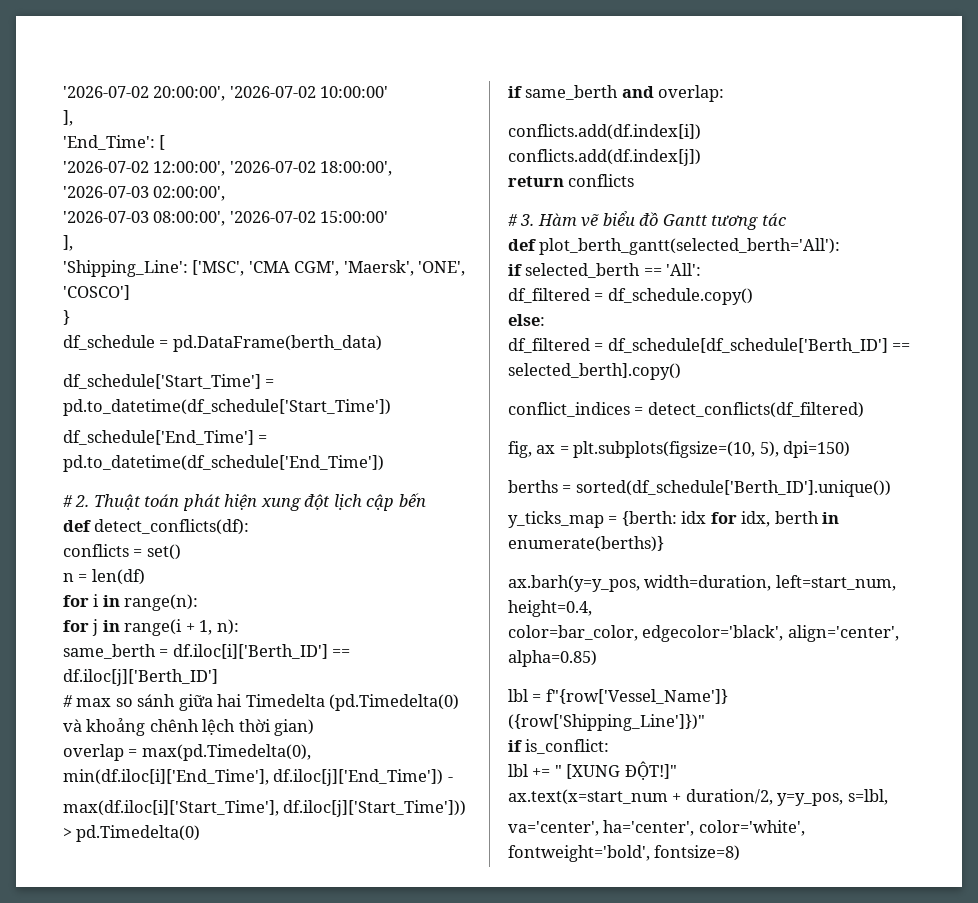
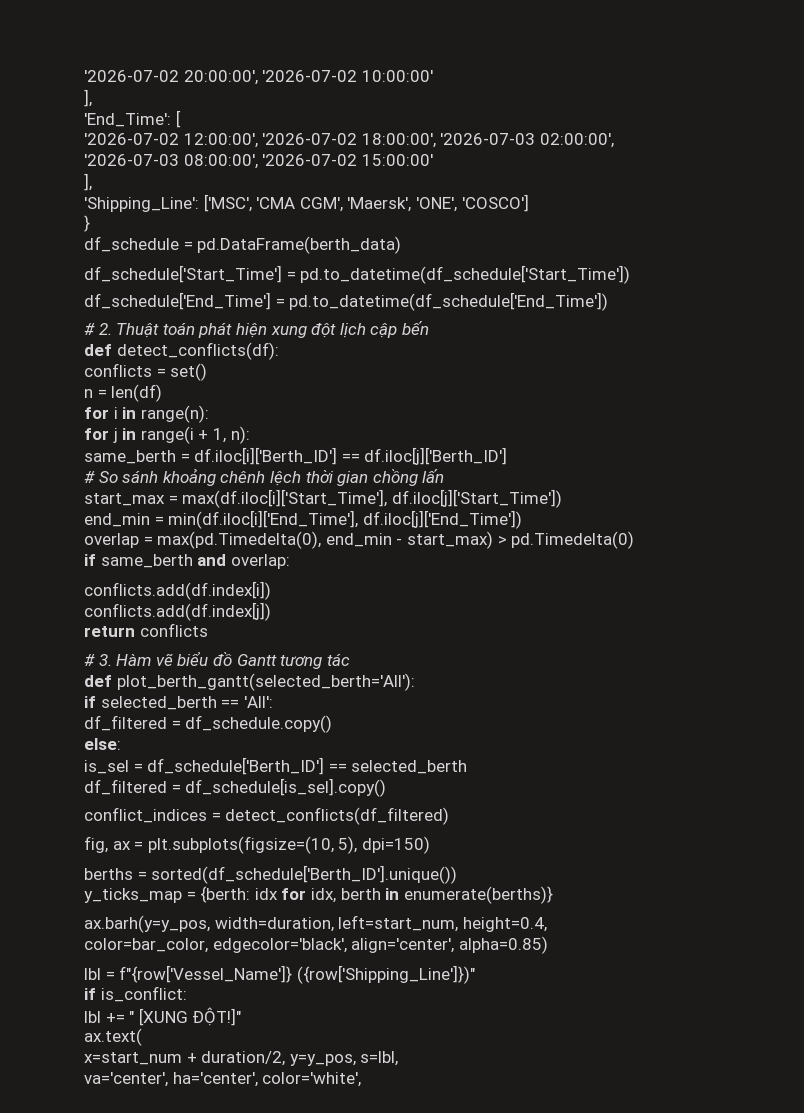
[76,694,460,711] [63,718,315,736] max so sánh giữa hai Timedelta (pd.Timedelta(0) và khoảng chênh lệch thời gian) -> [98,468,445,486] [84,489,562,508] [84,510,522,529] So sánh khoảng chênh lệch thời gian chồng lấn // start_max = max(df.iloc[i]['Start_Time'], df.iloc[j]['Start_Time']) // end_min = min(df.iloc[i]['End_Time'], df.iloc[j]['End_Time'])
[63,769,444,786] min(df.iloc[i]['End_Time'], df.iloc[j]['End_Time']) -> [325,533,392,547] end_min
[63,800,467,817] // max(df.iloc[i]['Start_Time'], df.iloc[j]['Start_Time'])) -> [406,531,493,549] start_max)
[508,338,911,353] [508,363,681,380] // df_filtered = df_schedule[df_schedule['Berth_ID'] == selected_berth].copy() -> [84,757,468,775] [84,778,387,797] // is_sel = df_schedule['Berth_ID'] == selected_berth // df_filtered = df_schedule[is_sel].copy()
[508,789,668,805] ax.text(x=start_num -> [84,1028,142,1046] [84,1052,182,1065] ax.text( // x=start_num
[508,845,741,862] fontweight='bold', fontsize=8) -> (362, 1079) none

